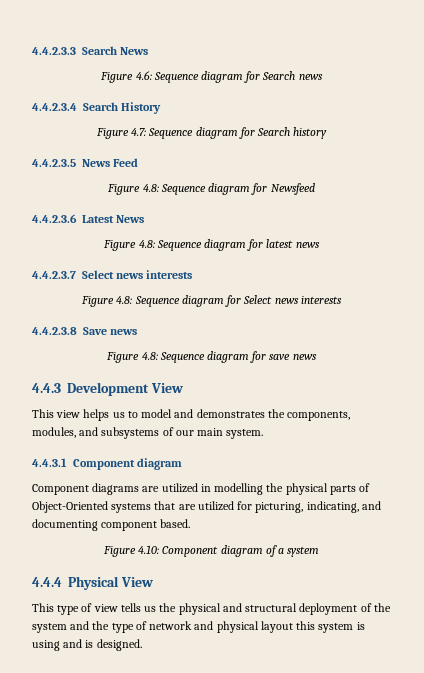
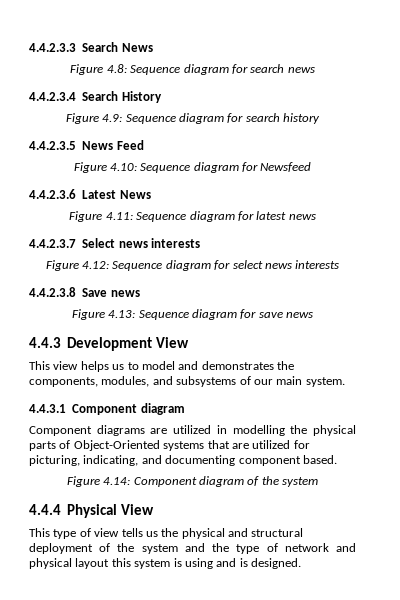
[135,71,296,83] 4.6: Sequence diagram for Search -> [106,64,285,75] 4.8: Sequence diagram for search
[131,127,290,139] 4.7: Sequence diagram for Search -> [102,113,280,124] 4.9: Sequence diagram for search
[142,184,159,192] 4.8: -> [109,163,137,171] 4.10:
[138,240,155,248] 4.8: -> [105,212,133,220] 4.11:
[116,295,273,307] 4.8: Sequence diagram for Select -> [82,260,263,271] 4.12: Sequence diagram for select
[141,352,158,360] 4.8: -> [108,310,136,318] 4.13:
[138,545,160,554] 4.10: -> [103,477,131,485] 4.14:
[277,548,284,554] a -> [261,476,279,485] the

